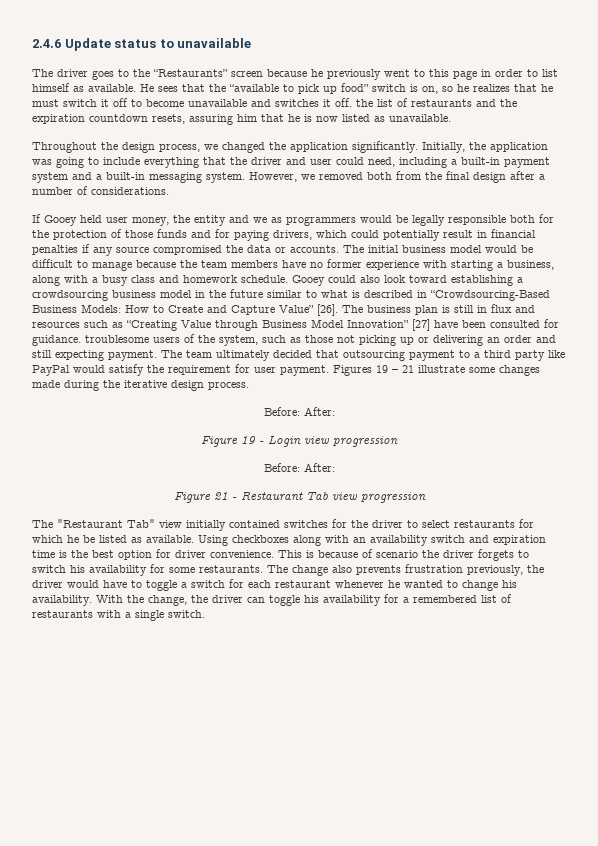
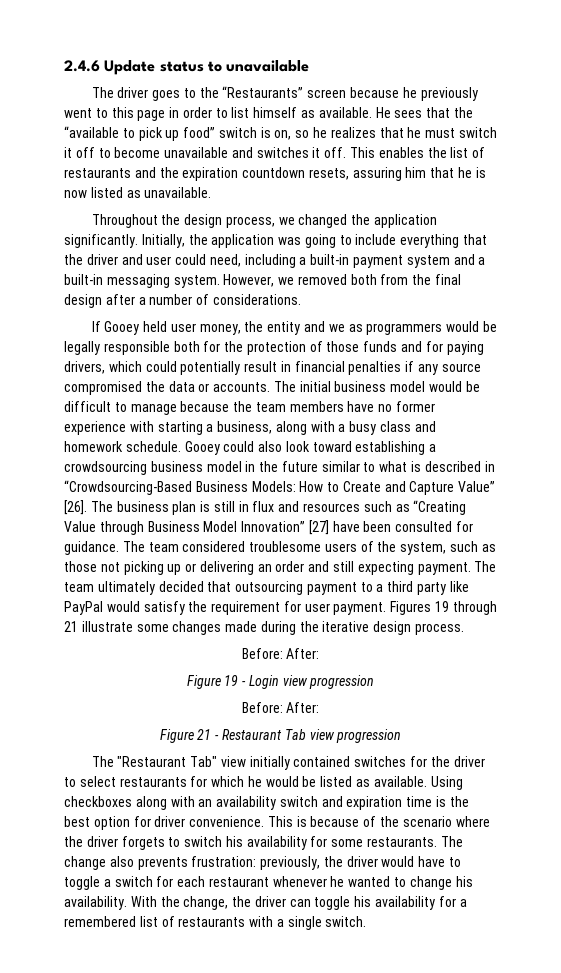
(352, 102) none -> [350,147,424,158] This enables
(81, 340) none -> [122,541,246,552] The team considered
[392,369,398,373] – -> [452,601,497,615] through
(79, 539) none -> [265,776,299,787] would
[376,550,418,558] scenario -> [380,816,490,827] the scenario where
[405,564,463,573] frustration -> [191,856,257,867] frustration:

